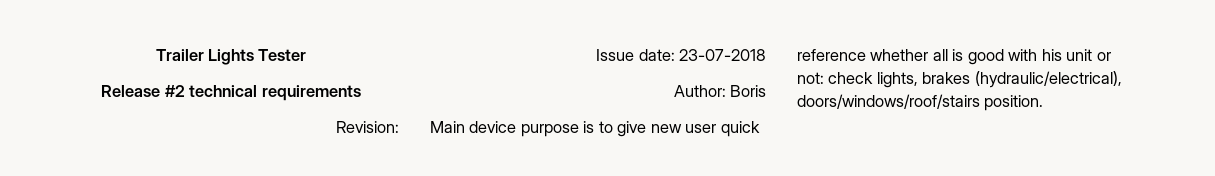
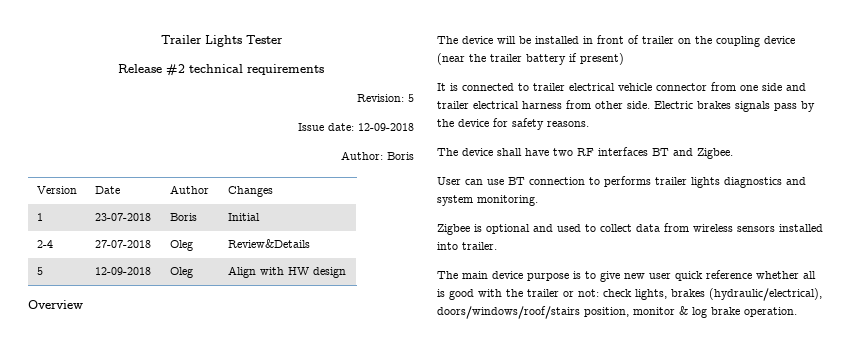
(399, 127) none -> [408,94,414,102] 5
[679,49,766,61] 23-07-2018 -> [358,123,414,131] 12-09-2018
[430,121,465,133] // Main -> [36,186,77,194] [94,186,120,194] [169,185,209,194] [227,186,273,197] [36,213,43,221] [94,213,151,221] [169,213,197,221] [227,213,260,221] [36,240,53,248] [94,240,151,248] [169,240,193,251] [227,239,310,248] [36,267,43,275] [94,267,151,275] [169,267,193,278] [227,266,346,278] [28,300,83,309] [437,35,795,47] [437,53,624,65] [437,82,806,91] [437,100,815,112] [437,118,589,130] [437,147,733,159] [437,176,806,188] [437,195,538,206] [437,223,823,235] [437,242,497,250] [437,271,488,279] // Version | Date | Author | Changes // 1 | 23-07-2018 | Boris | Initial // 2-4 | 27-07-2018 | Oleg | Review&Details // 5 | 12-09-2018 | Oleg | Align with HW design // Overview // The device will be installed in front of trailer on the coupling device (near the trailer battery if present) // It is connected to trailer electrical vehicle connector from one side and trailer electrical harness from other side. Electric brakes signals pass by the device for safety reasons. // The device shall have two RF interfaces BT and Zigbee. // User can use BT connection to performs trailer lights diagnostics and system monitoring. // Zigbee is optional and used to collect data from wireless sensors installed into trailer. // The main
[1041,49,1093,61] his unit -> [506,289,559,297] the trailer
[984,95,1044,111] position. -> [584,306,797,318] position, monitor & log brake operation.

